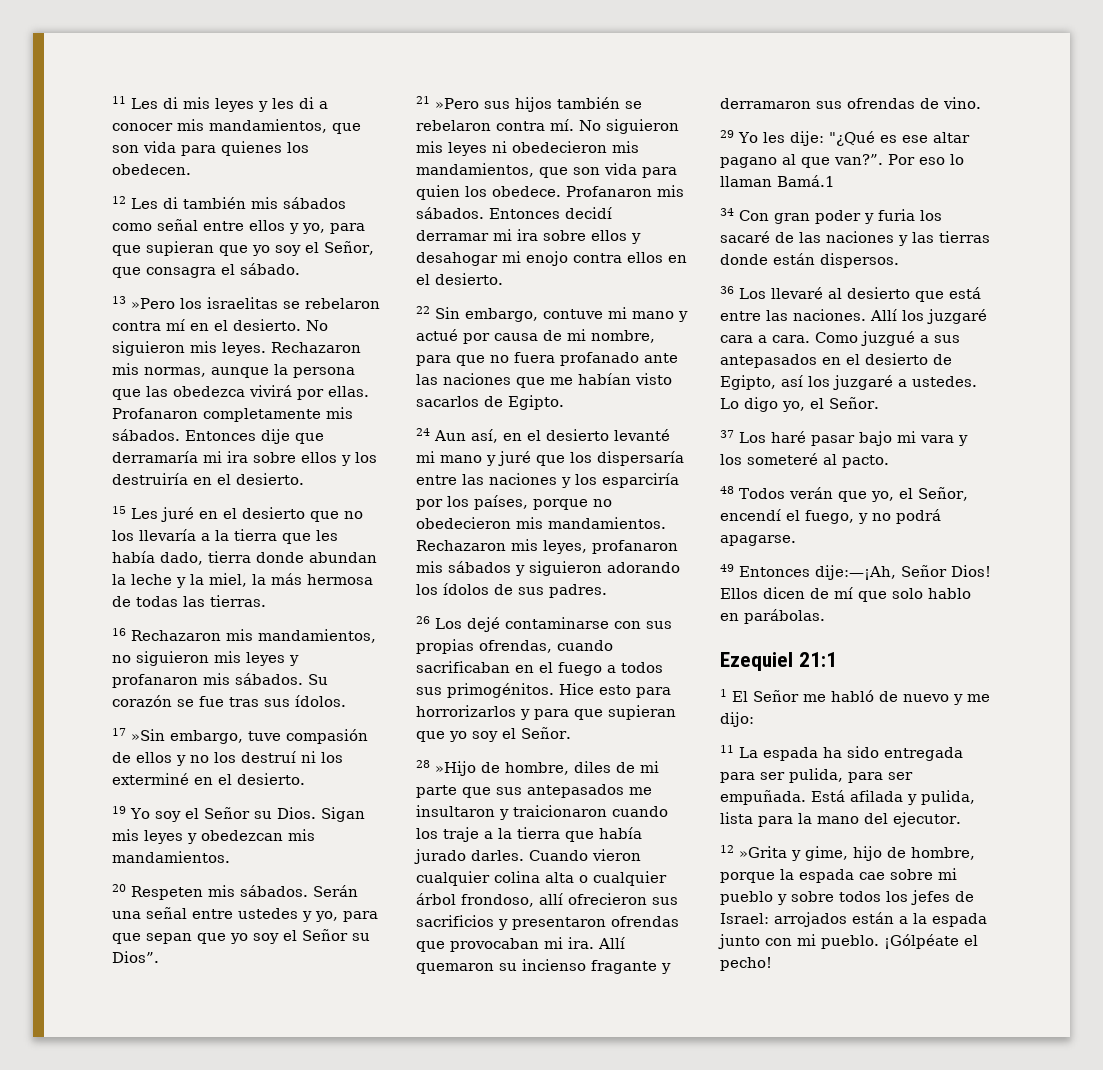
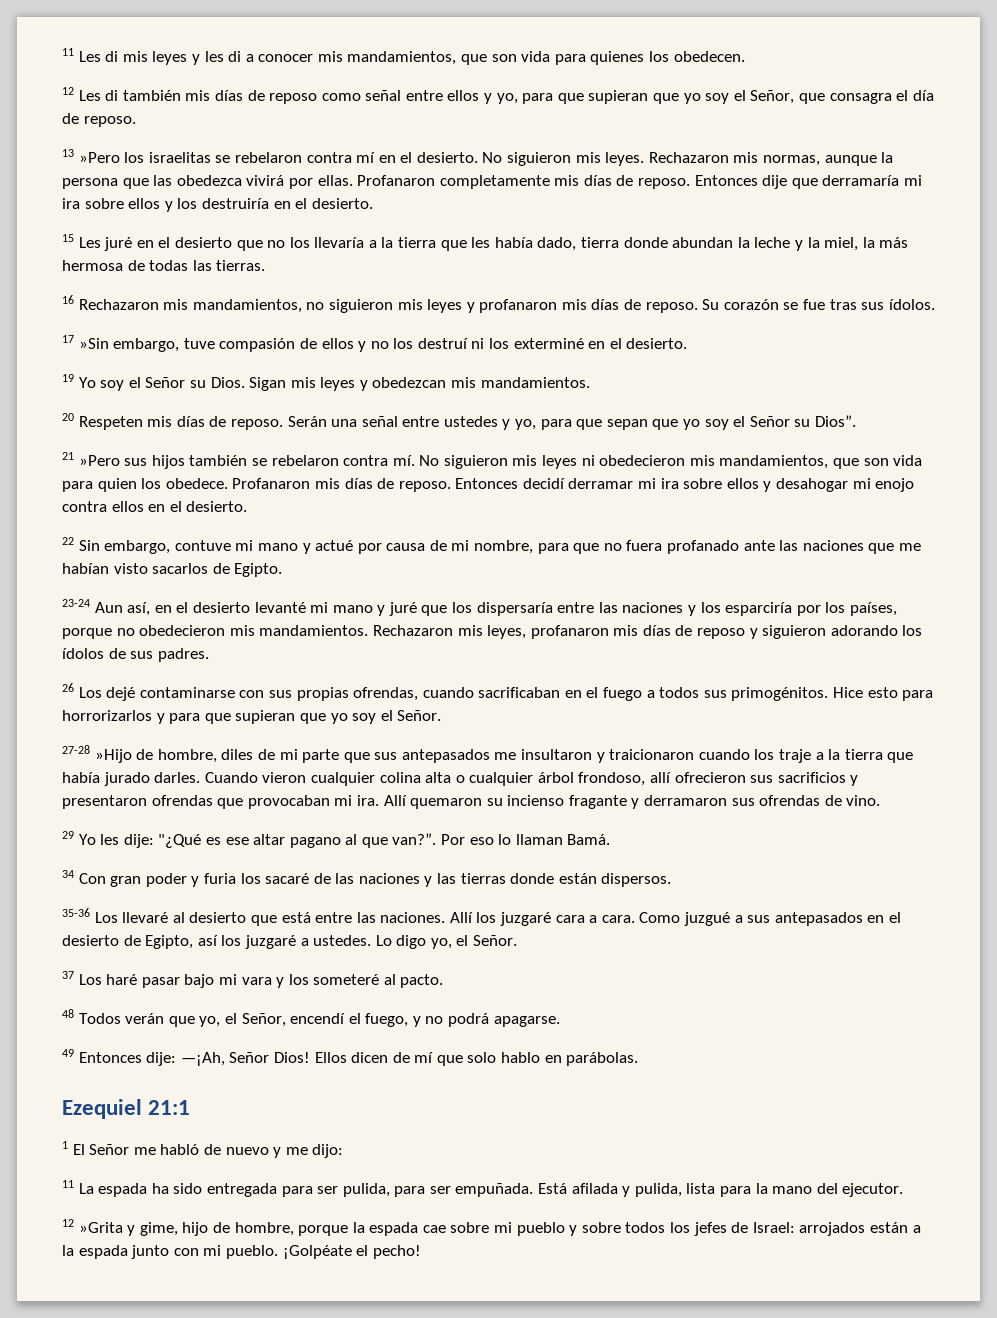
[283,197,346,209] sábados -> [214,90,318,104] días de reposo
[240,263,300,275] sábado. -> [912,90,934,101] [62,113,136,127] día de reposo.
[112,429,180,441] sábados. -> [583,175,691,189] días de reposo.
[235,673,303,685] sábados. -> [591,299,698,313] días de reposo.
[240,885,308,897] sábados. -> [176,416,283,430] días de reposo.
[416,207,484,219] sábados. -> [344,478,451,492] días de reposo.
[416,428,430,436] 24 -> [62,599,90,607] 23-24
[448,561,511,573] sábados -> [642,625,746,639] días de reposo
[416,760,430,768] 28 -> [62,745,90,754] 27-28
[777,175,835,187] Bamá.1 -> [567,834,611,845] Bamá.
[720,286,734,294] 36 -> [62,908,90,917] 35-36
[815,565,896,580] dije:—¡Ah, -> [146,1052,225,1066] dije: —¡Ah,
[884,934,959,949] ¡Gólpéate -> [282,1245,352,1259] ¡Golpéate

